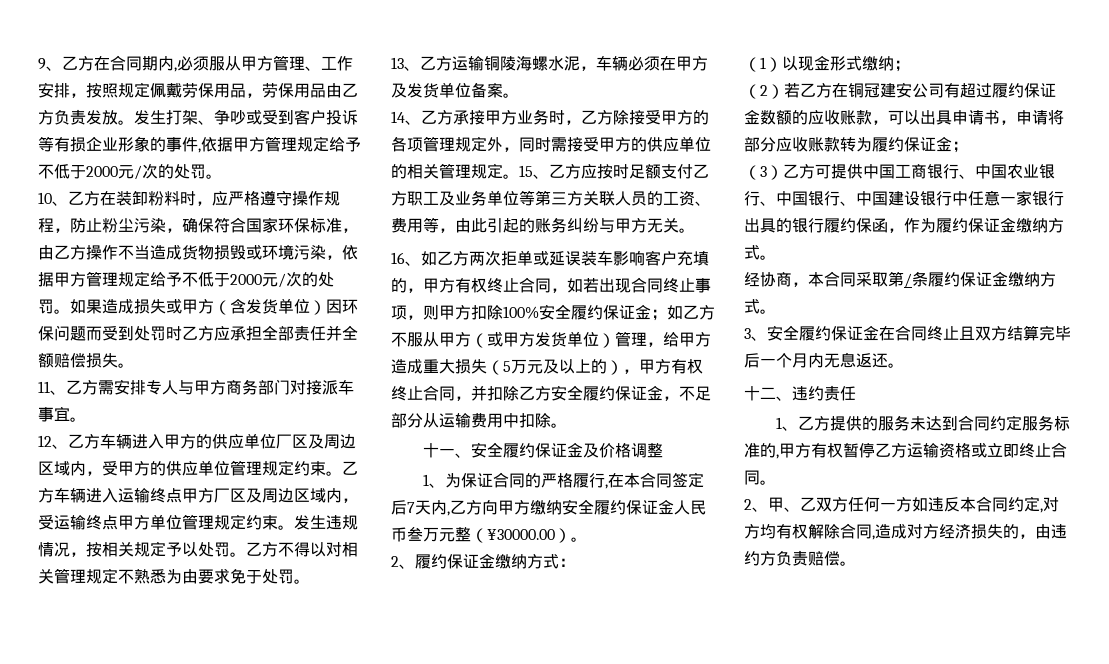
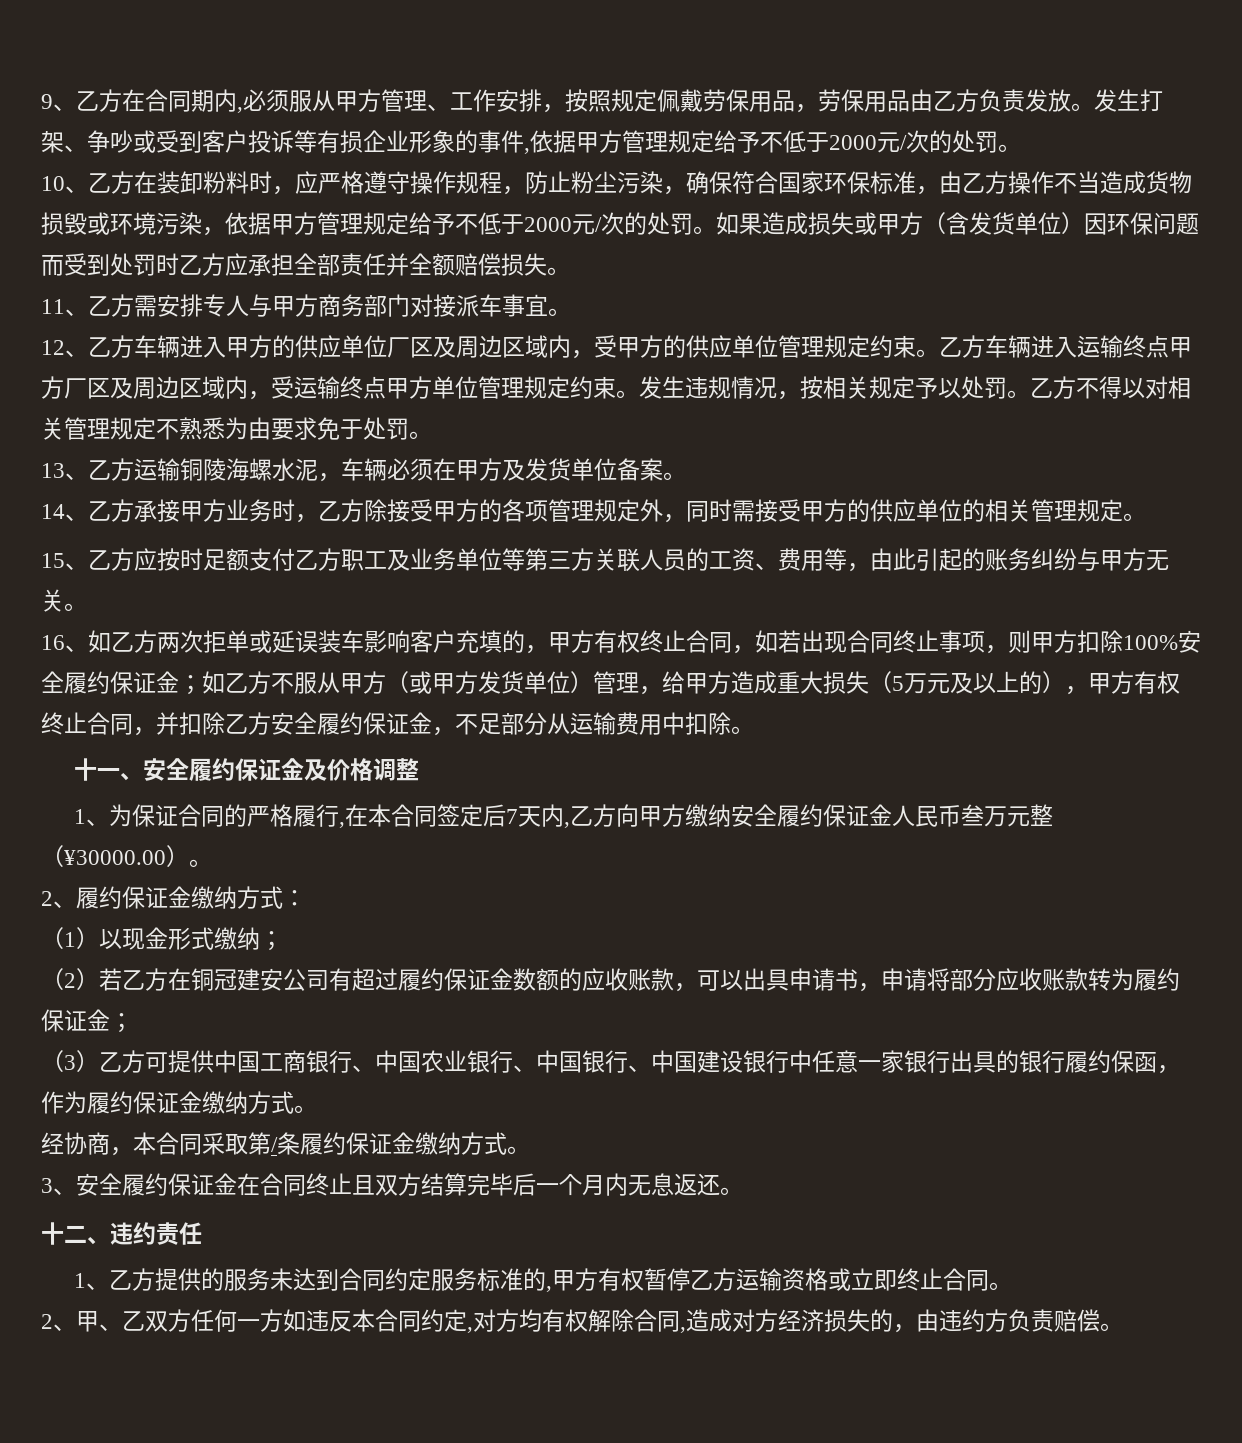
(519, 176) none -> (1146, 517) //

